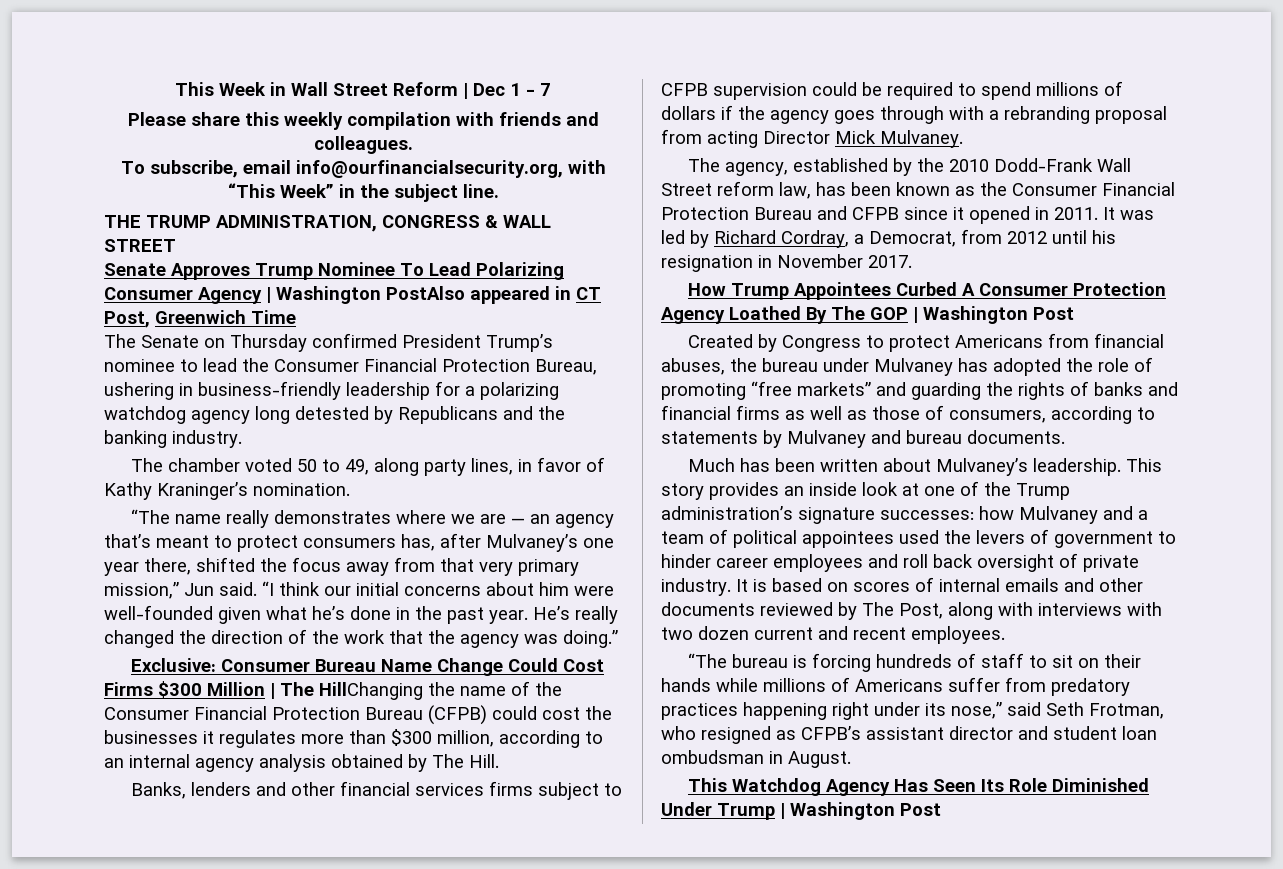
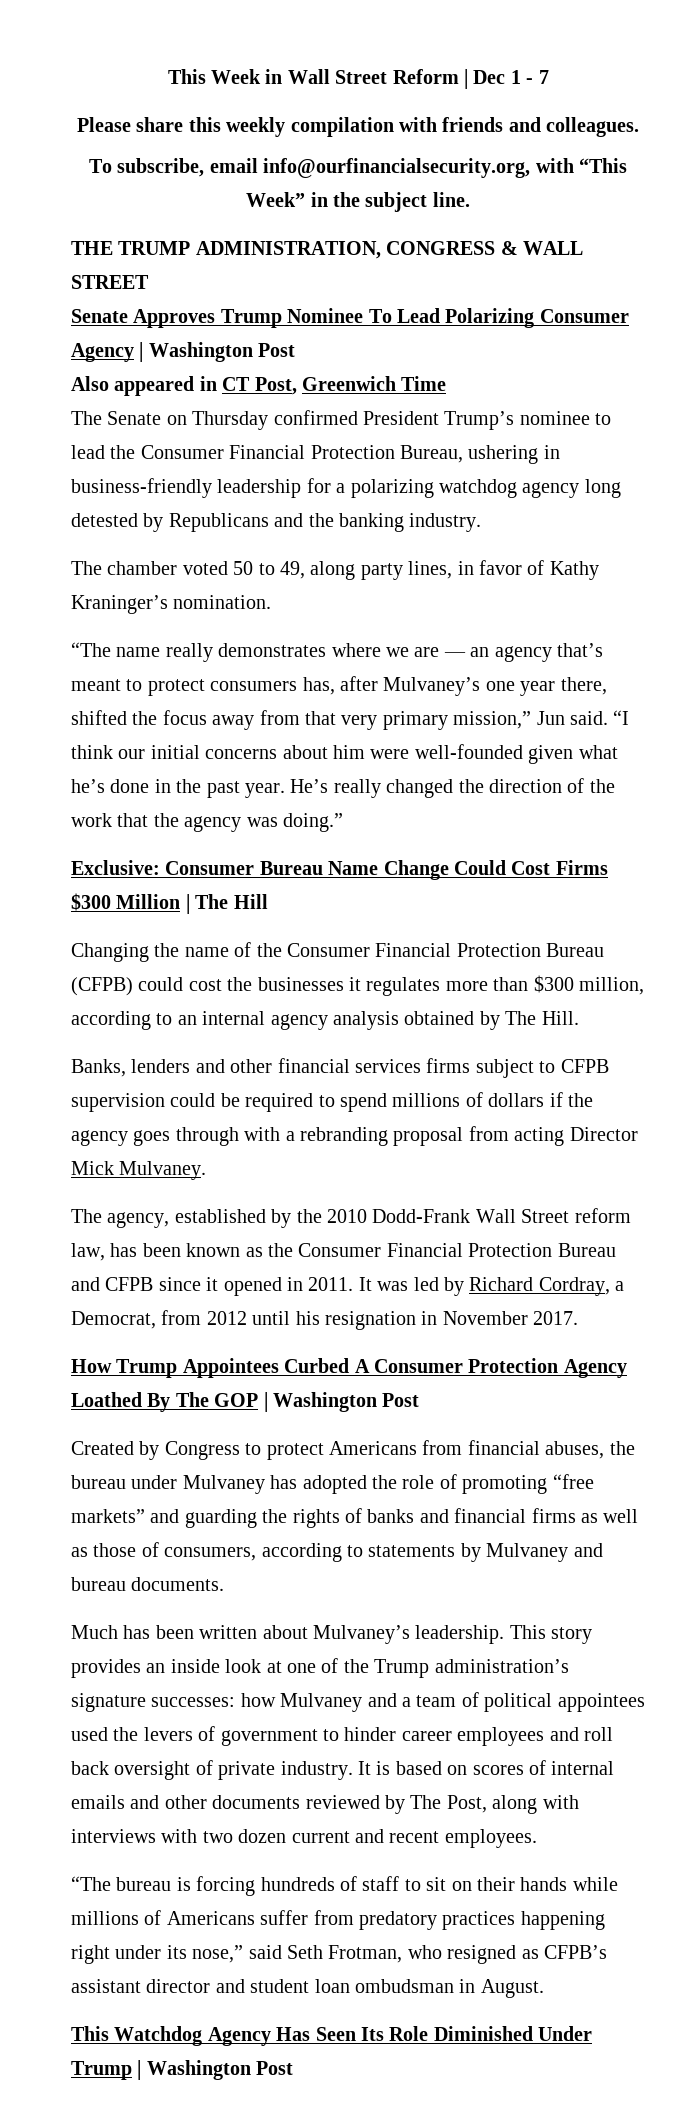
[386,286,465,300] PostAlso -> [258,343,296,357] [71,376,109,391] Post // Also
[319,682,423,700] HillChanging -> [233,894,268,909] [71,943,149,962] Hill // Changing

